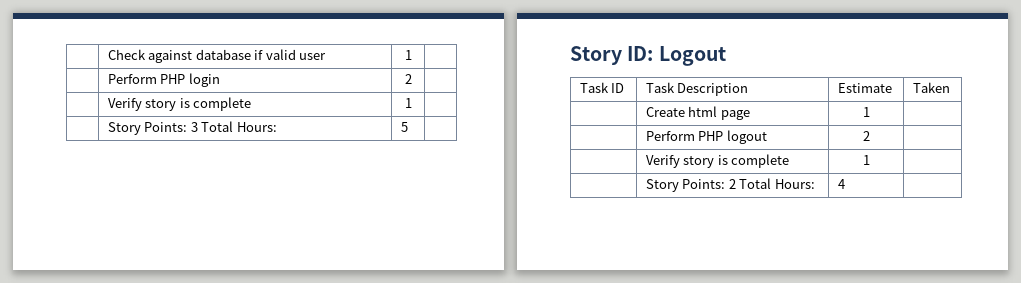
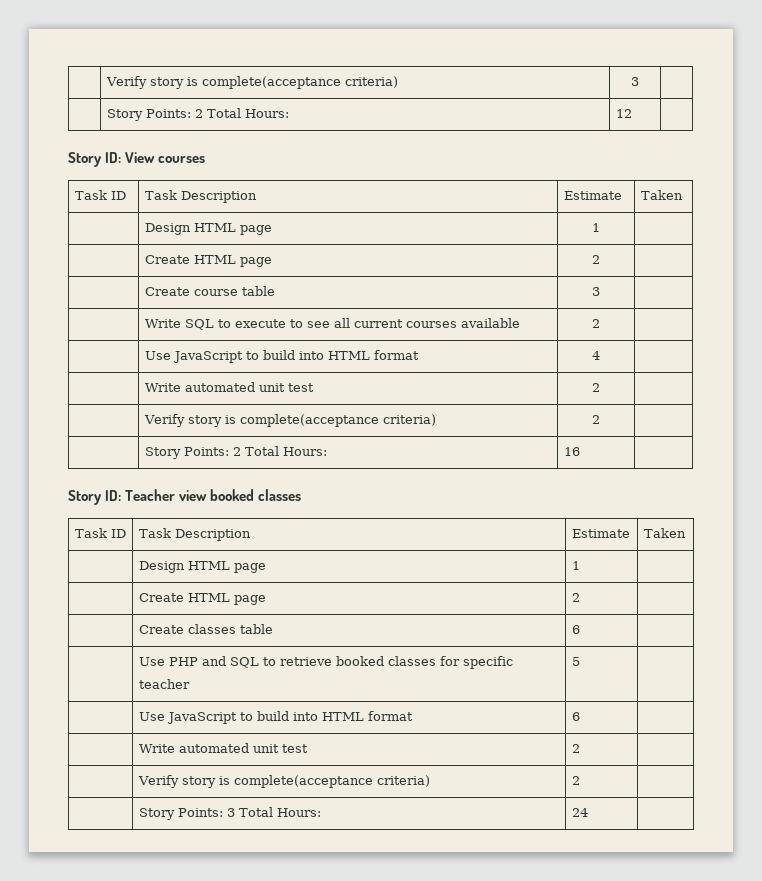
[107,49,327,63] [404,50,412,60] [107,73,220,87] [404,74,412,84] [107,97,252,111] [404,98,412,108] [107,121,277,135] [400,122,408,132] [570,46,726,66] [579,82,625,93] [645,82,749,96] [837,83,892,93] [912,82,950,93] [645,106,750,120] [862,107,870,117] [645,130,767,144] [862,131,870,141] [645,154,790,168] [862,155,870,165] [645,178,815,192] [837,179,845,189] | Check against database if valid user | 1 | // | Perform PHP login | 2 | // | Verify story is complete | 1 | // | Story Points: 3 Total Hours: | 5 | // Story ID: Logout // Task ID | Task Description | Estimate | Taken // | Create html page | 1 | // | Perform PHP logout | 2 | // | Verify story is complete | 1 | // | Story Points: 2 Total Hours: | 4 -> [105,76,398,89] [631,77,639,86] [106,108,289,121] [615,109,632,118] [68,152,206,167] [74,190,126,200] [144,190,257,203] [563,191,622,200] [640,190,683,200] [144,223,272,235] [592,223,600,232] [144,255,272,267] [592,255,600,264] [144,286,275,296] [592,287,600,296] [144,318,520,330] [592,319,600,328] [144,350,419,363] [592,351,600,360] [144,382,314,392] [592,383,600,392] [143,414,436,427] [592,415,600,424] [144,446,327,459] [563,447,580,456] [68,489,302,505] [74,528,126,538] [138,528,251,541] [571,529,630,538] [643,528,686,538] [138,561,266,573] [571,561,580,570] [138,593,266,605] [571,593,580,602] [138,624,273,634] [571,625,580,634] [138,656,513,669] [138,679,190,689] [571,657,580,666] [138,711,413,724] [571,712,580,721] [138,743,308,753] [571,744,580,753] [137,775,430,788] [571,776,580,785] [138,807,321,820] [571,808,588,817] | Verify story is complete(acceptance criteria) | 3 | // | Story Points: 2 Total Hours: | 12 | // Story ID: View courses // Task ID | Task Description | Estimate | Taken // | Design HTML page | 1 | // | Create HTML page | 2 | // | Create course table | 3 | // | Write SQL to execute to see all current courses available | 2 | // | Use JavaScript to build into HTML format | 4 | // | Write automated unit test | 2 | // | Verify story is complete(acceptance criteria) | 2 | // | Story Points: 2 Total Hours: | 16 | // Story ID: Teacher view booked classes // Task ID | Task Description | Estimate | Taken // | Design HTML page | 1 | // | Create HTML page | 2 | // | Create classes table | 6 | // | Use PHP and SQL to retrieve booked classes for specific teacher | 5 | // | Use JavaScript to build into HTML format | 6 | // | Write automated unit test | 2 | // | Verify story is complete(acceptance criteria) | 2 | // | Story Points: 3 Total Hours: | 24

